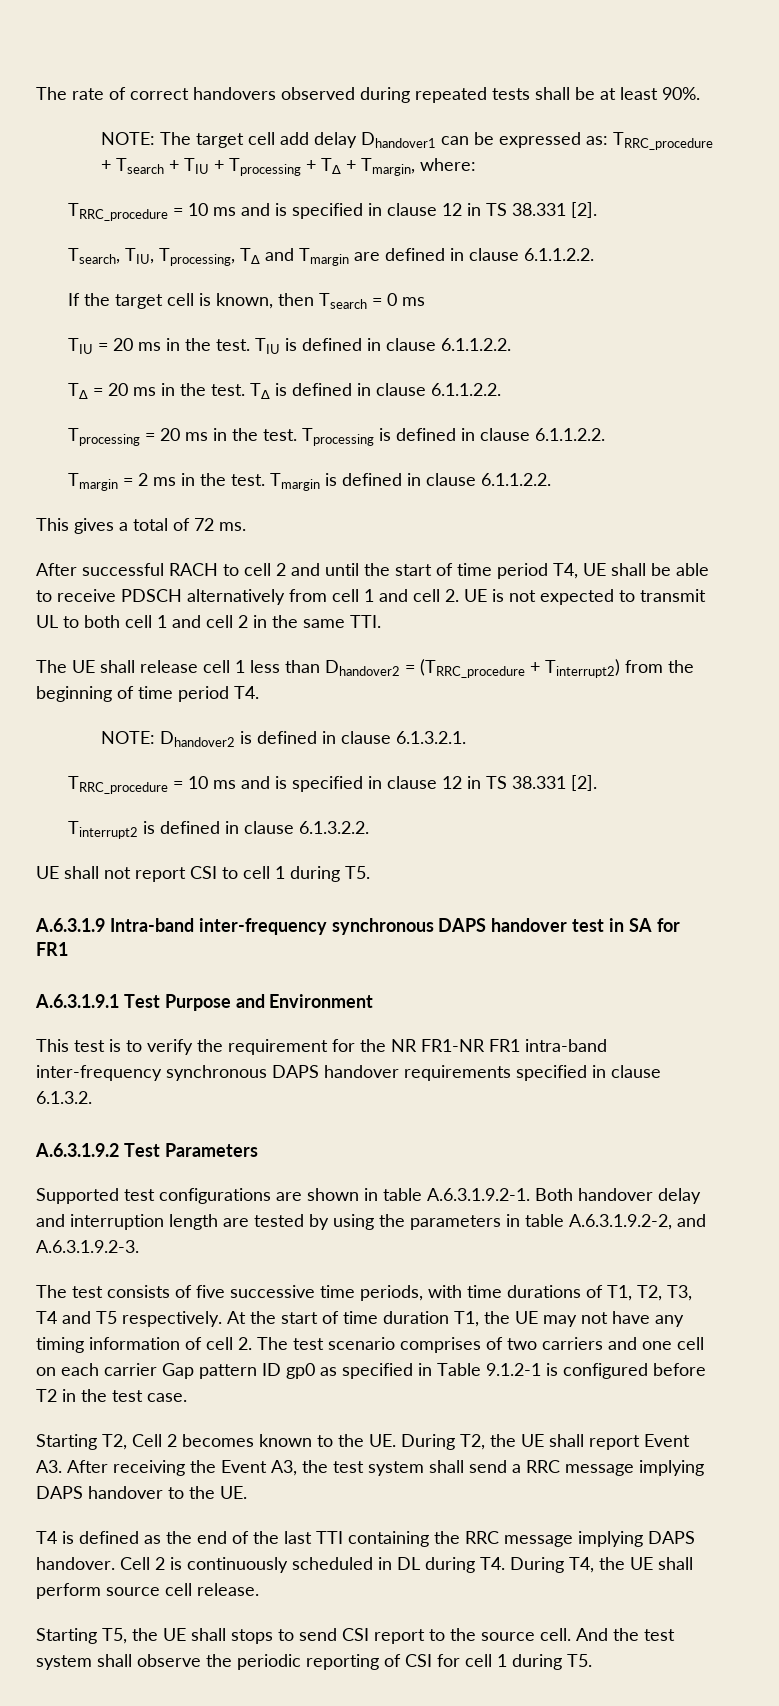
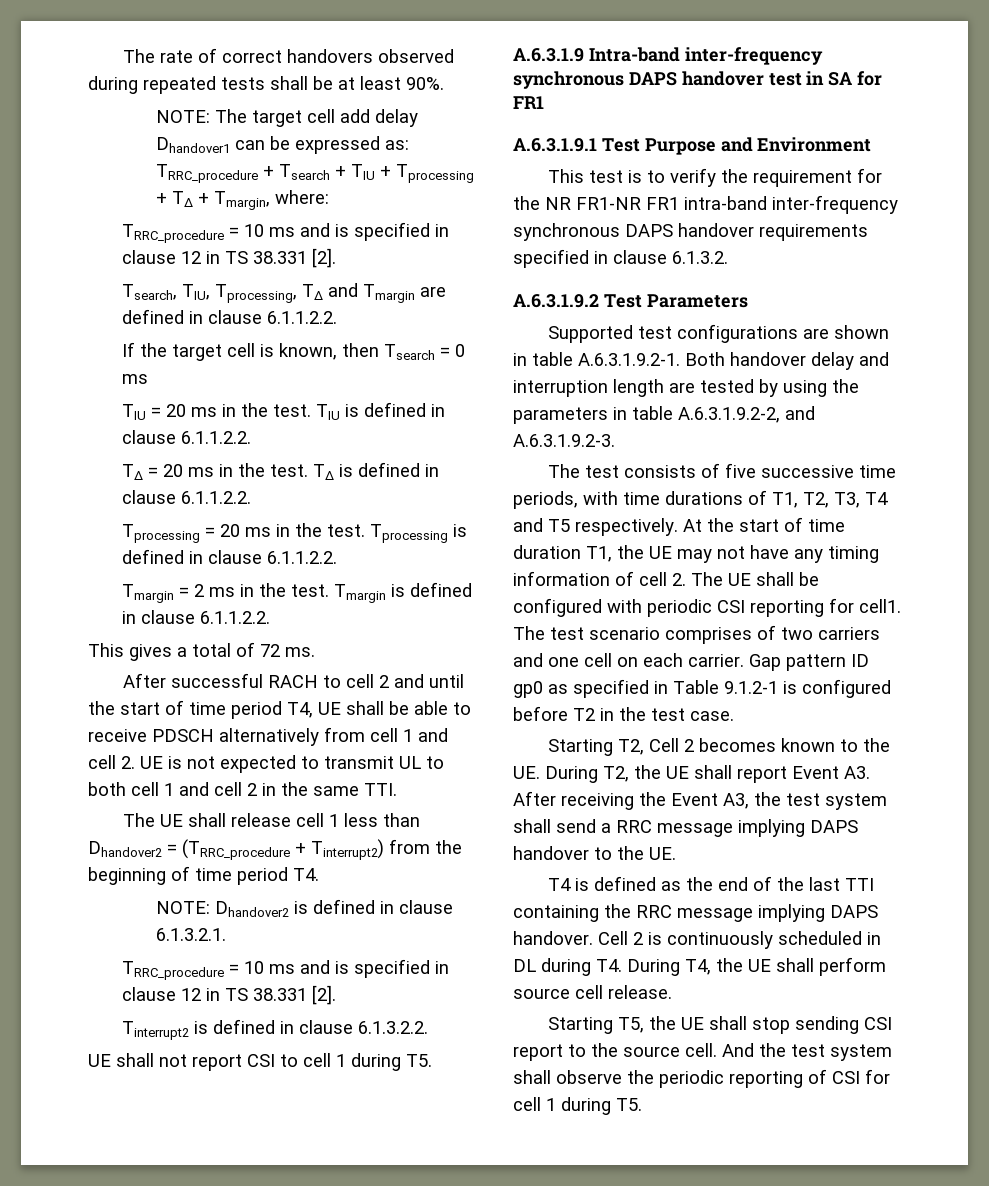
(288, 1343) none -> [728,572,819,586] [513,598,901,617] [513,626,545,640] UE shall be configured with periodic CSI reporting for cell1. The
[104,1363,157,1376] carrier -> [688,654,744,667] carrier.
[231,1628,337,1644] stops to send -> [752,1016,860,1034] stop sending

